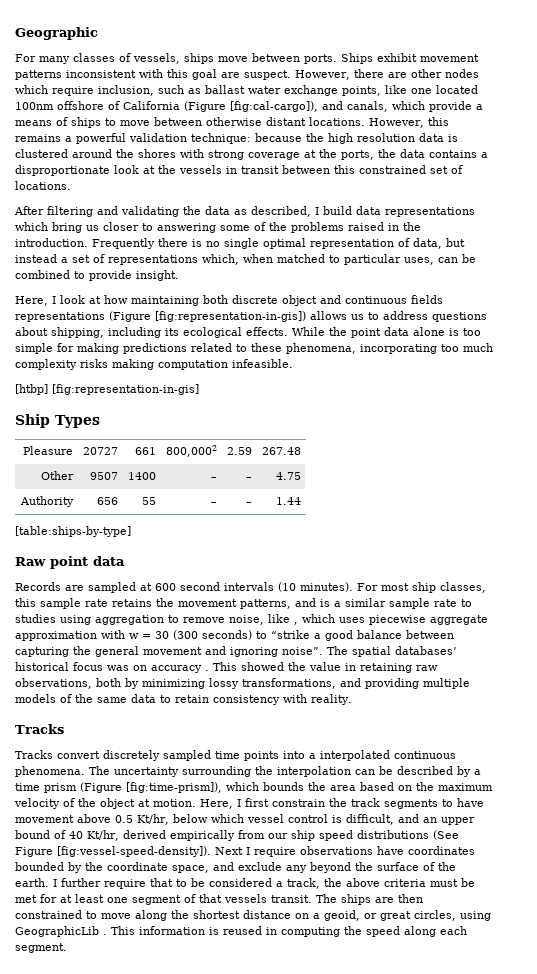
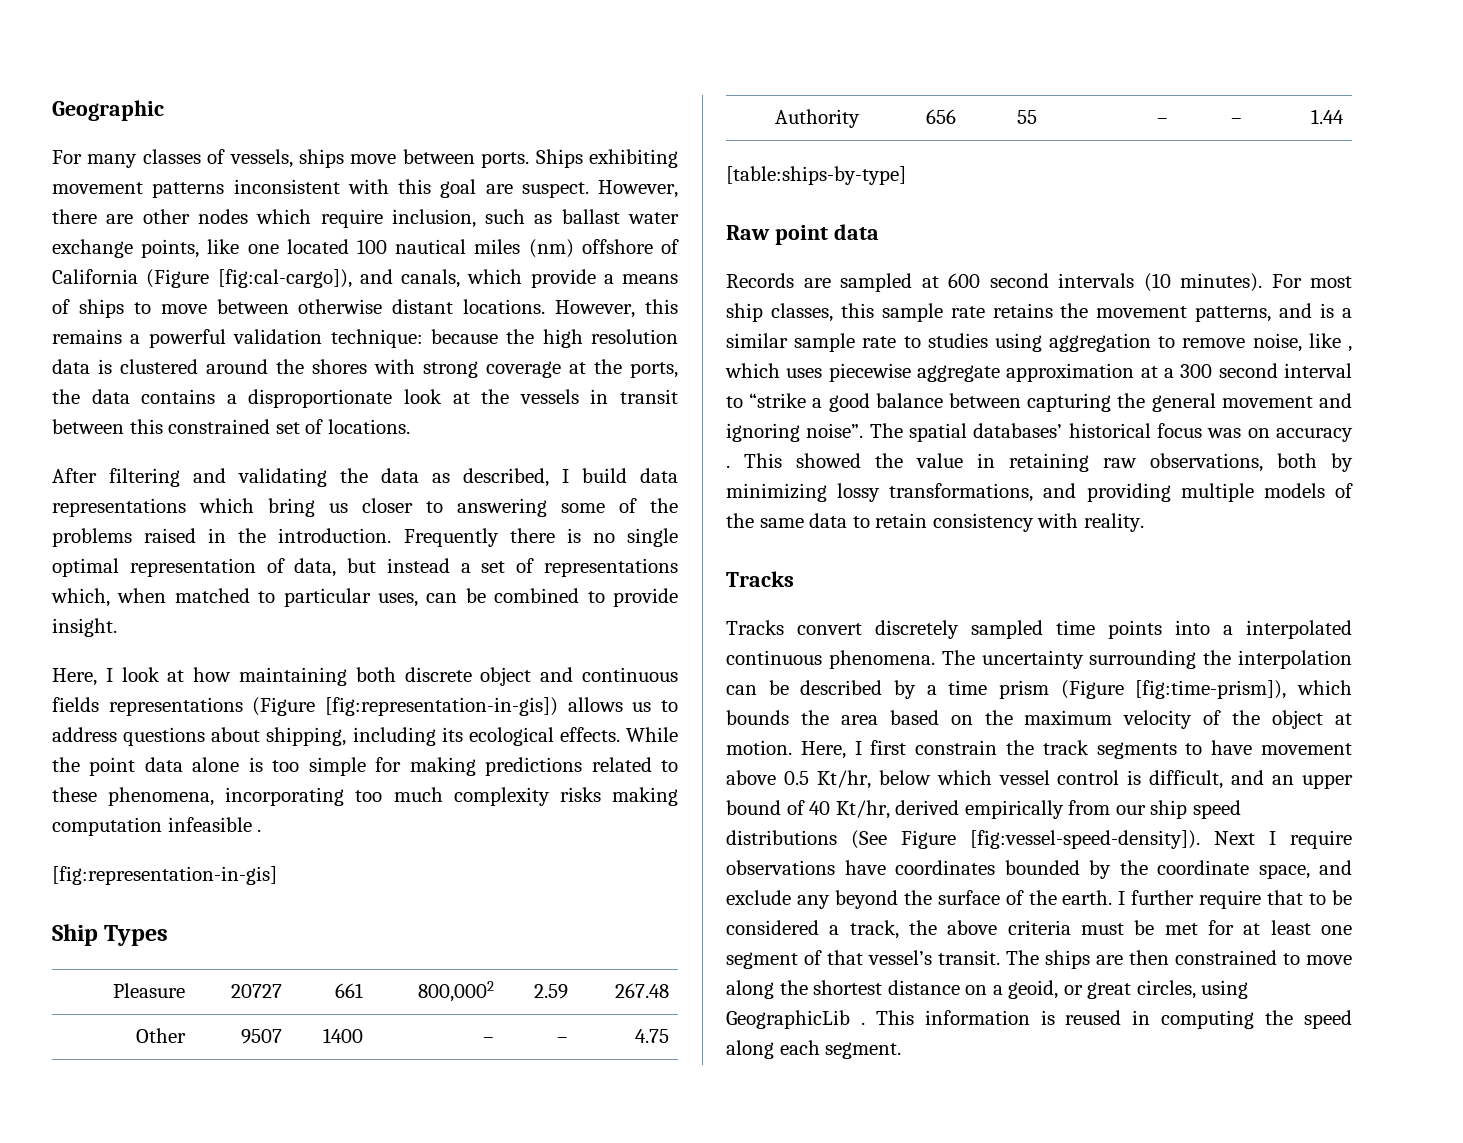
[377,53,417,62] exhibit -> [588,149,678,168] exhibiting
[15,102,54,110] 100nm -> [356,239,574,258] 100 nautical miles (nm)
[232,359,293,368] [15,384,48,395] infeasible. // [htbp] -> [167,817,262,832] infeasible . //
[101,630,252,640] with w = 30 (300 seconds) -> [1140,363,1352,378] at a 300 second interval
[224,894,267,903] vessels -> [868,950,932,965] vessel’s

